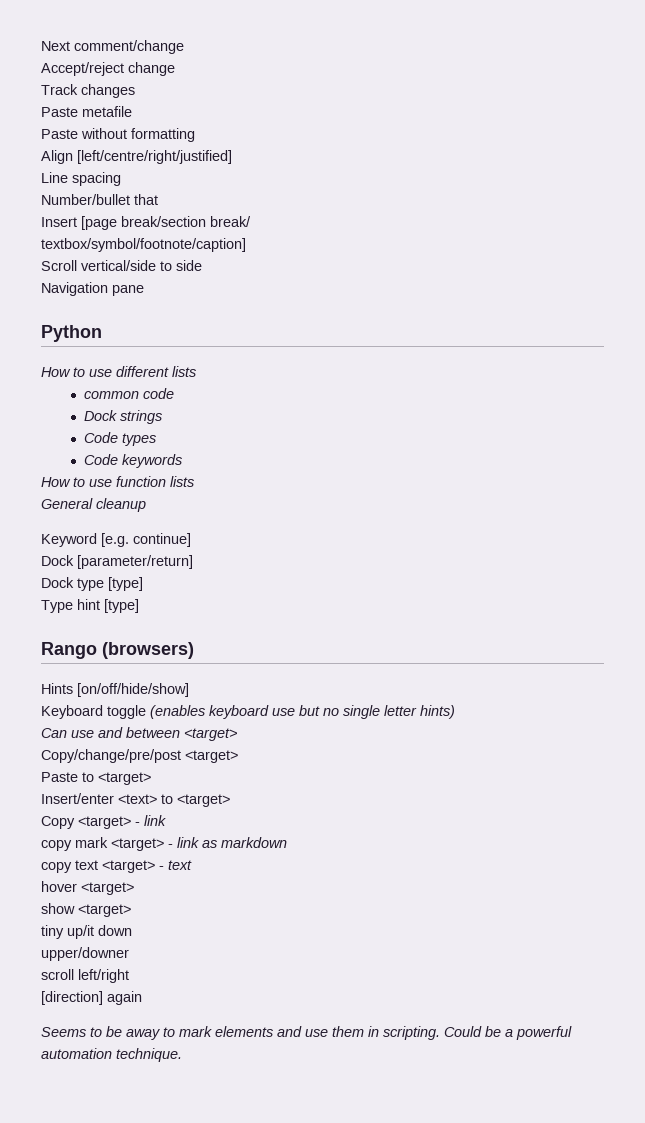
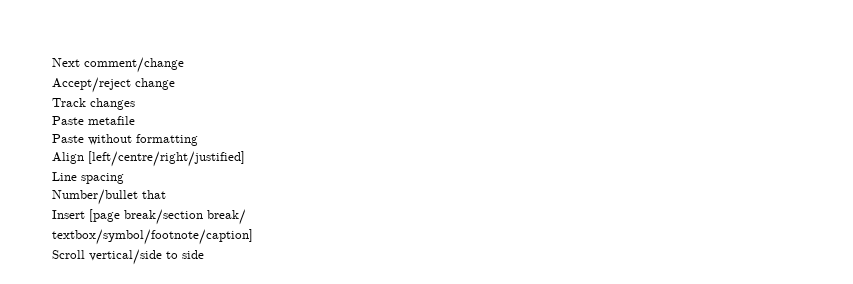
[41,282,144,296] [41,325,102,342] [41,366,196,377] [83,388,174,399] [83,410,162,424] [83,432,156,446] [83,454,182,468] [41,476,194,487] [41,498,146,512] [41,533,191,547] [41,555,193,569] [41,577,143,591] [41,599,139,613] [41,642,194,659] [41,683,189,697] [41,705,455,719] [41,727,237,741] [41,749,238,763] [41,772,151,785] [41,793,230,807] [41,815,166,829] [41,837,287,851] [41,860,192,873] [41,881,134,895] [41,903,131,917] [41,925,132,939] [41,947,129,961] [41,969,129,983] [41,991,142,1005] [41,1026,572,1040] [41,1048,182,1062] // Navigation pane // Python // How to use different lists // common code // Dock strings // Code types // Code keywords // How to use function lists // General cleanup // Keyword [e.g. continue] // Dock [parameter/return] // Dock type [type] // Type hint [type] // Rango (browsers) // Hints [on/off/hide/show] // Keyboard toggle (enables keyboard use but no single letter hints) // Can use and between <target> // Copy/change/pre/post <target> // Paste to <target> // Insert/enter <text> to <target> // Copy <target> - link // copy mark <target> - link as markdown // copy text <target> - text // hover <target> // show <target> // tiny up/it down // upper/downer // scroll left/right // [direction] again // Seems to be away to mark elements and use them in scripting. Could be a powerful automation technique. -> (204, 254) none

